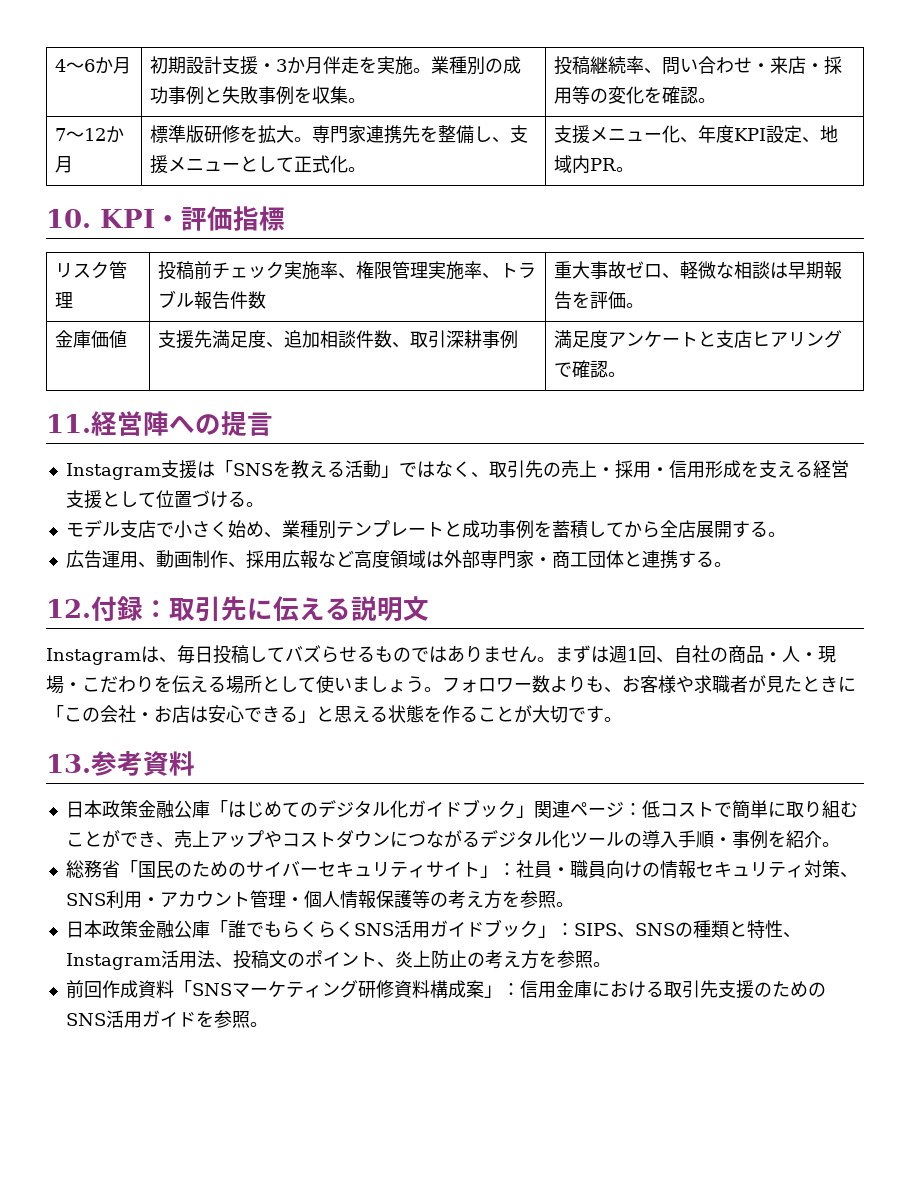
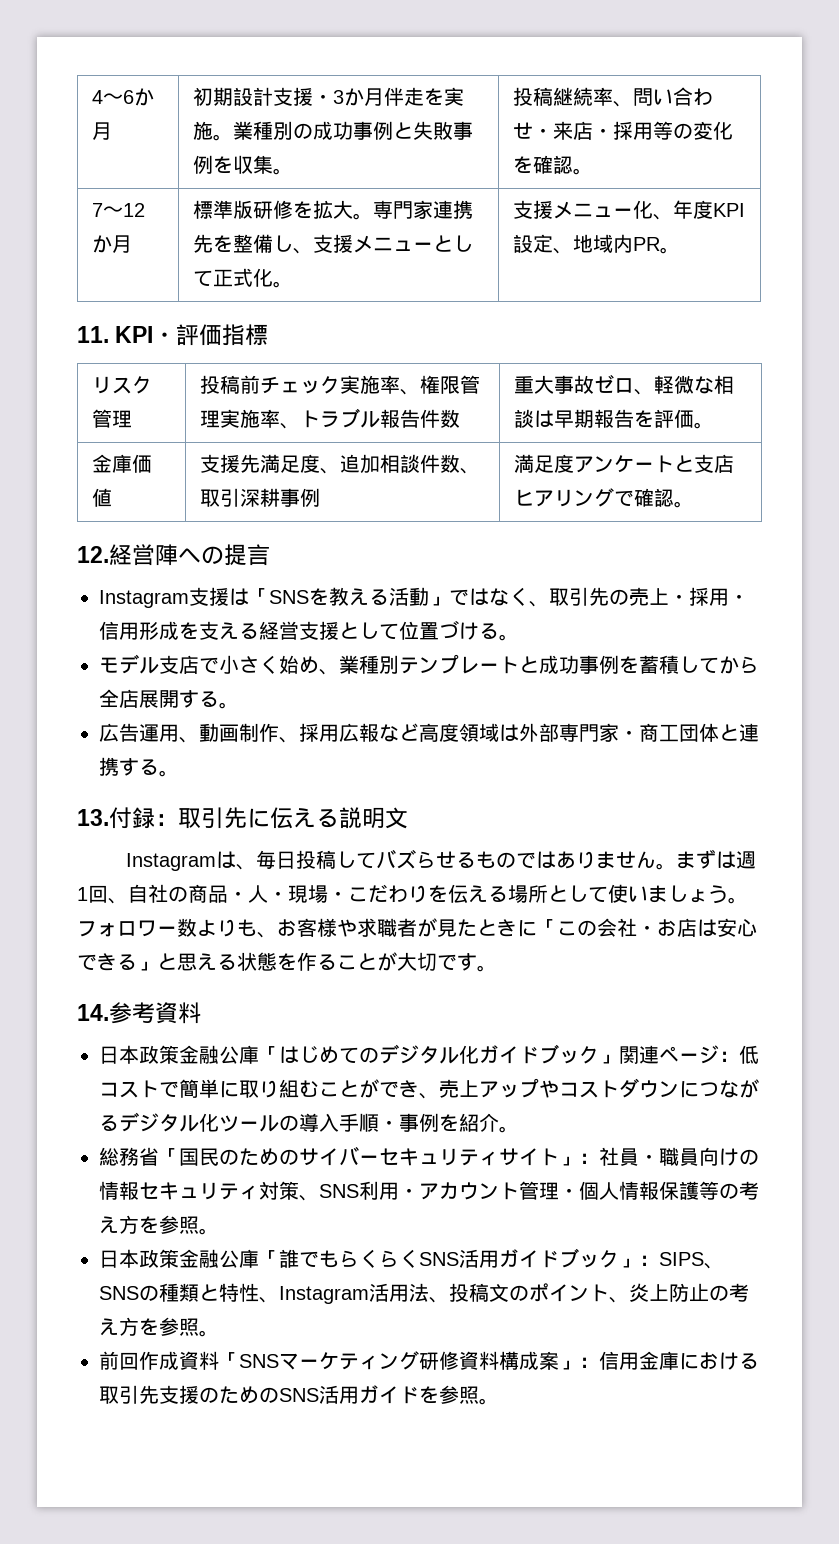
[46,209,91,228] 10. -> [77,326,109,343] 11.
[46,414,91,433] 11. -> [77,546,109,563] 12.
[46,599,91,618] 12. -> [77,809,109,826] 13.
[46,754,91,773] 13. -> [77,1004,109,1021] 14.

